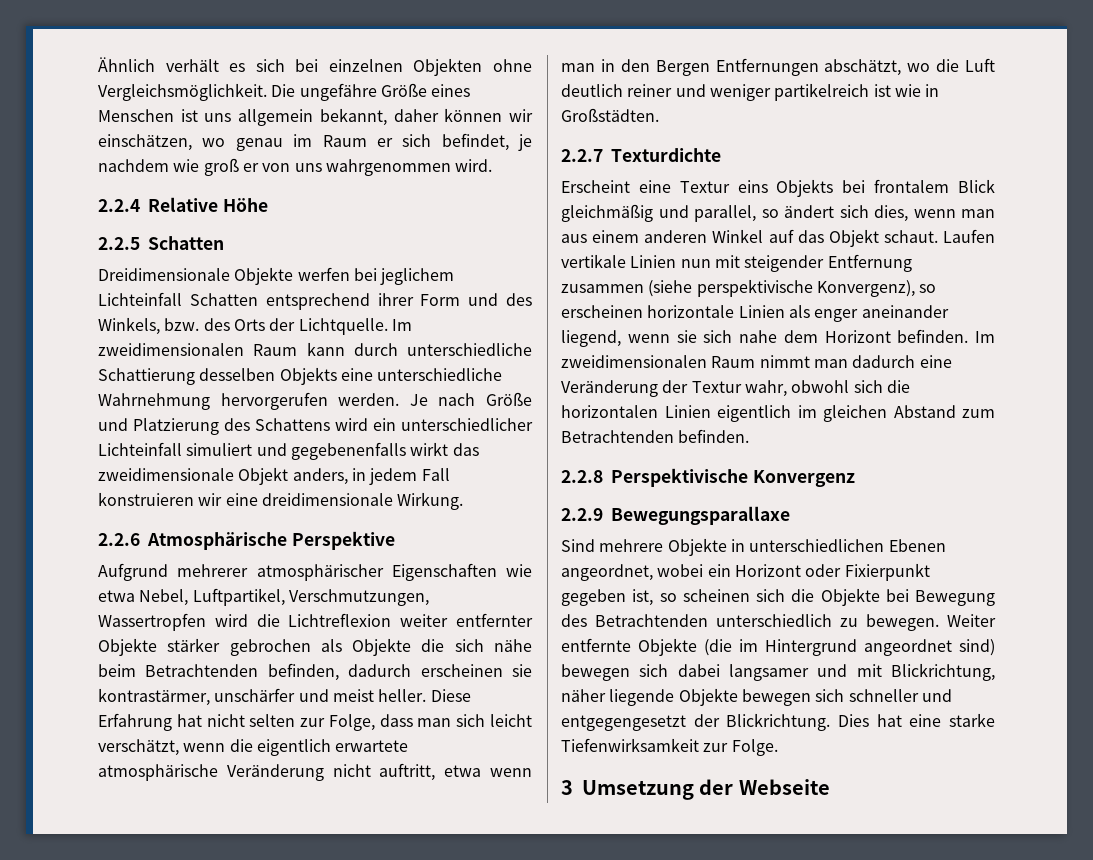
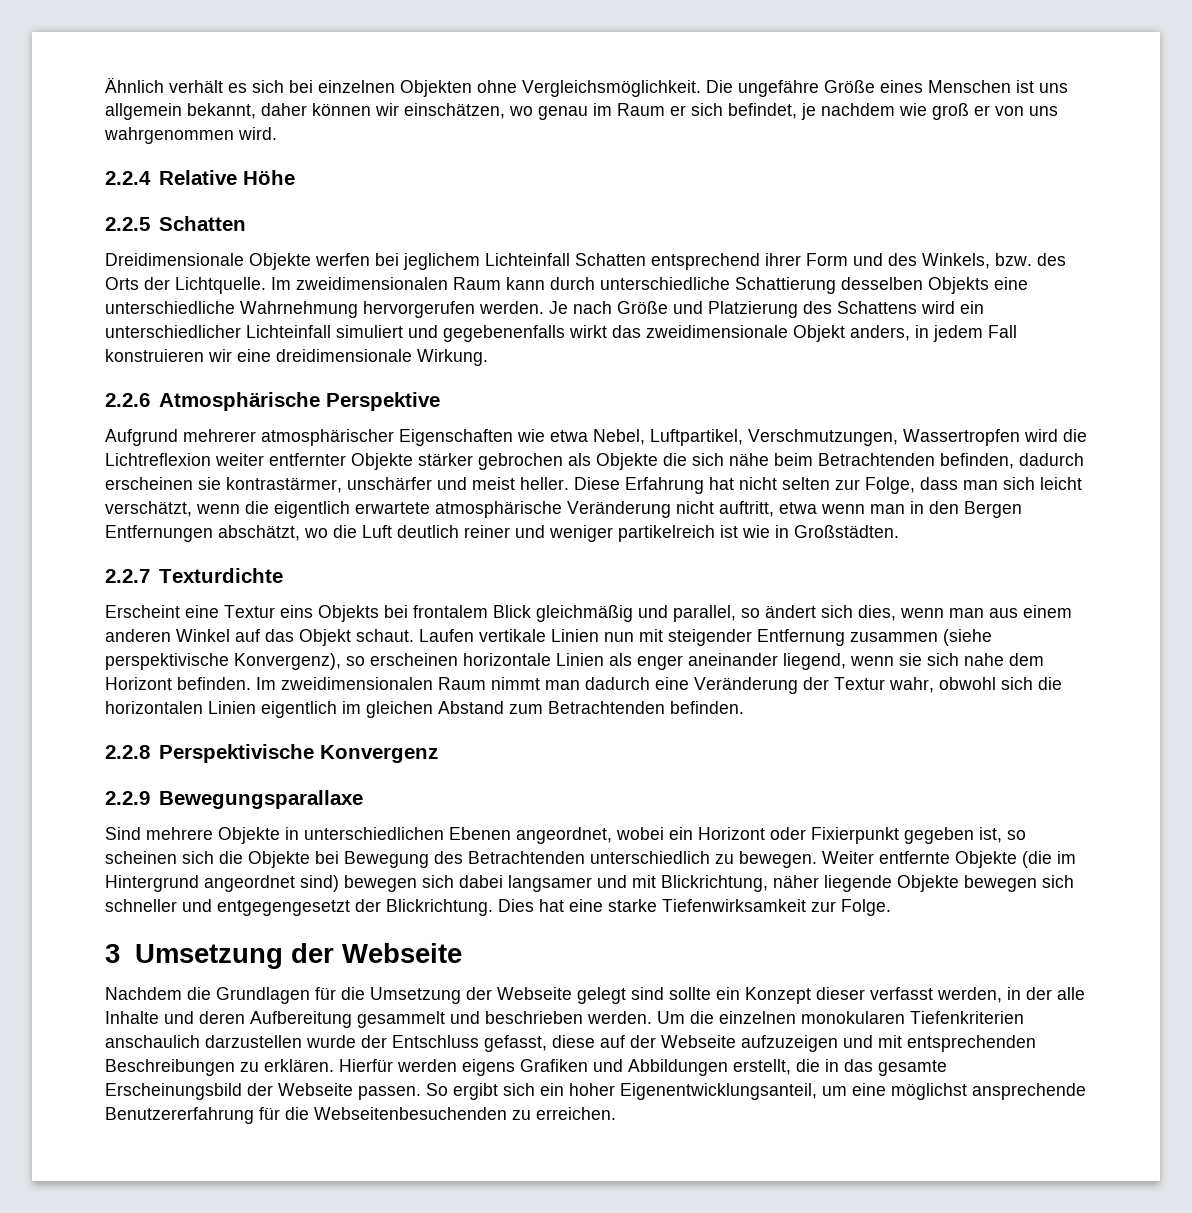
(830, 787) none -> [105,987,1085,1004] [105,1011,1024,1028] [105,1035,1036,1052] [105,1059,947,1076] [105,1083,1086,1100] [105,1107,616,1124] // Nachdem die Grundlagen für die Umsetzung der Webseite gelegt sind sollte ein Konzept dieser verfasst werden, in der alle Inhalte und deren Aufbereitung gesammelt und beschrieben werden. Um die einzelnen monokularen Tiefenkriterien anschaulich darzustellen wurde der Entschluss gefasst, diese auf der Webseite aufzuzeigen und mit entsprechenden Beschreibungen zu erklären. Hierfür werden eigens Grafiken und Abbildungen erstellt, die in das gesamte Erscheinungsbild der Webseite passen. So ergibt sich ein hoher Eigenentwicklungsanteil, um eine möglichst ansprechende Benutzererfahrung für die Webseitenbesuchenden zu erreichen.

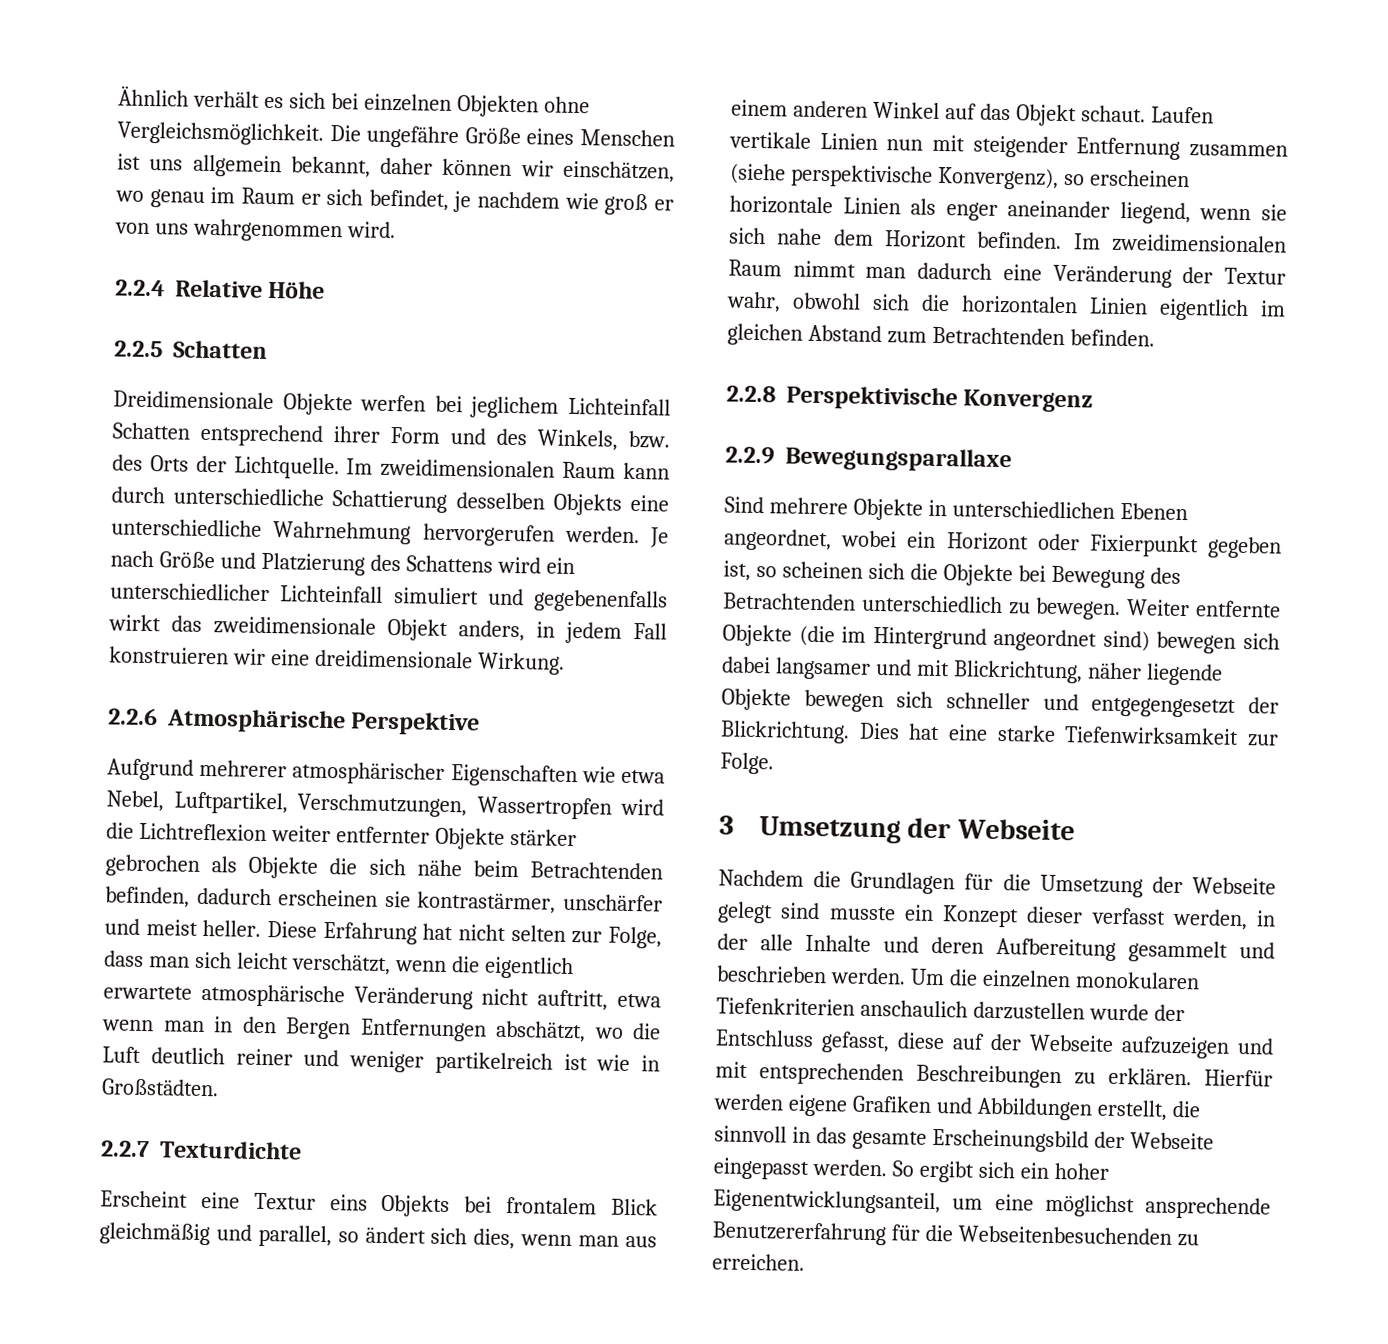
[669,987,711,1000] sollte -> [828,906,896,921] musste
[462,1059,515,1076] eigens -> [787,1094,848,1117] eigene
(820, 1065) none -> [714,1125,787,1143] sinnvoll
[358,1086,421,1100] passen. -> [713,1157,888,1180] eingepasst werden.

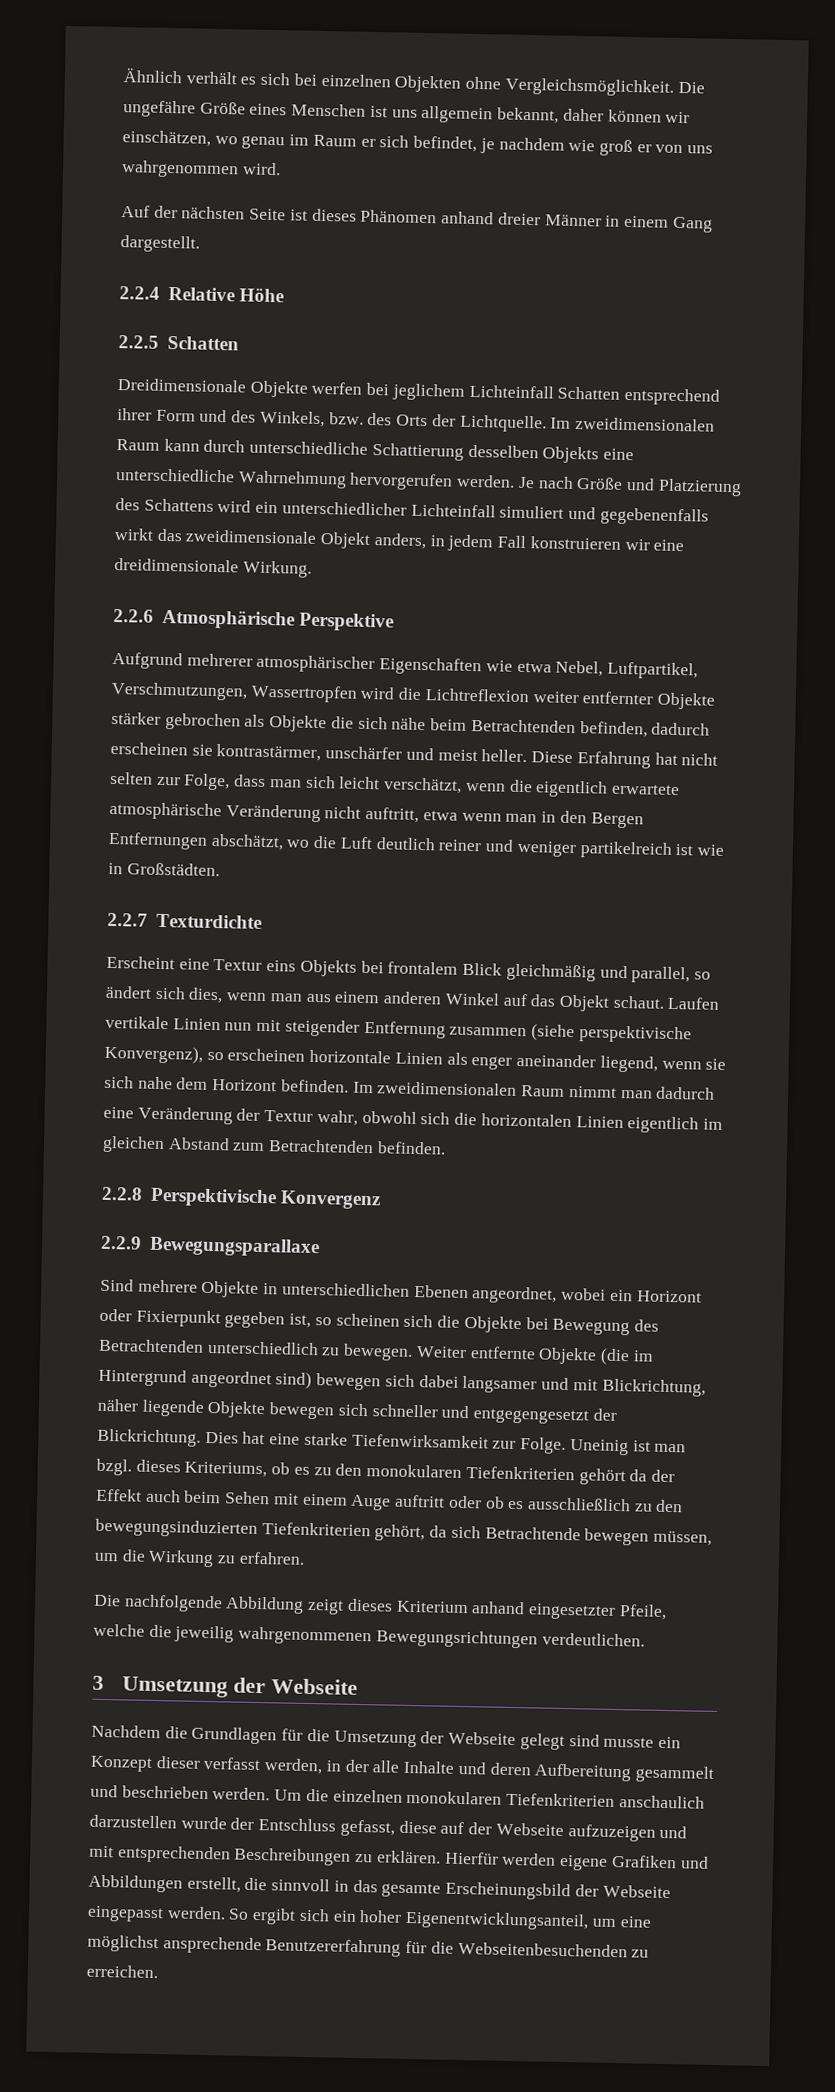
(396, 230) none -> [121,205,713,233] [120,235,200,253] // Auf der nächsten Seite ist dieses Phänomen anhand dreier Männer in einem Gang dargestellt.
(774, 763) none -> [569,1439,687,1456] [96,1458,675,1486] [96,1488,684,1513] [95,1518,713,1546] [94,1549,305,1568] [93,1594,667,1620] [93,1623,645,1649] Uneinig ist man bzgl. dieses Kriteriums, ob es zu den monokularen Tiefenkriterien gehört da der Effekt auch beim Sehen mit einem Auge auftritt oder ob es ausschließlich zu den bewegungsinduzierten Tiefenkriterien gehört, da sich Betrachtende bewegen müssen, um die Wirkung zu erfahren. // Die nachfolgende Abbildung zeigt dieses Kriterium anhand eingesetzter Pfeile, welche die jeweilig wahrgenommenen Bewegungsrichtungen verdeutlichen.

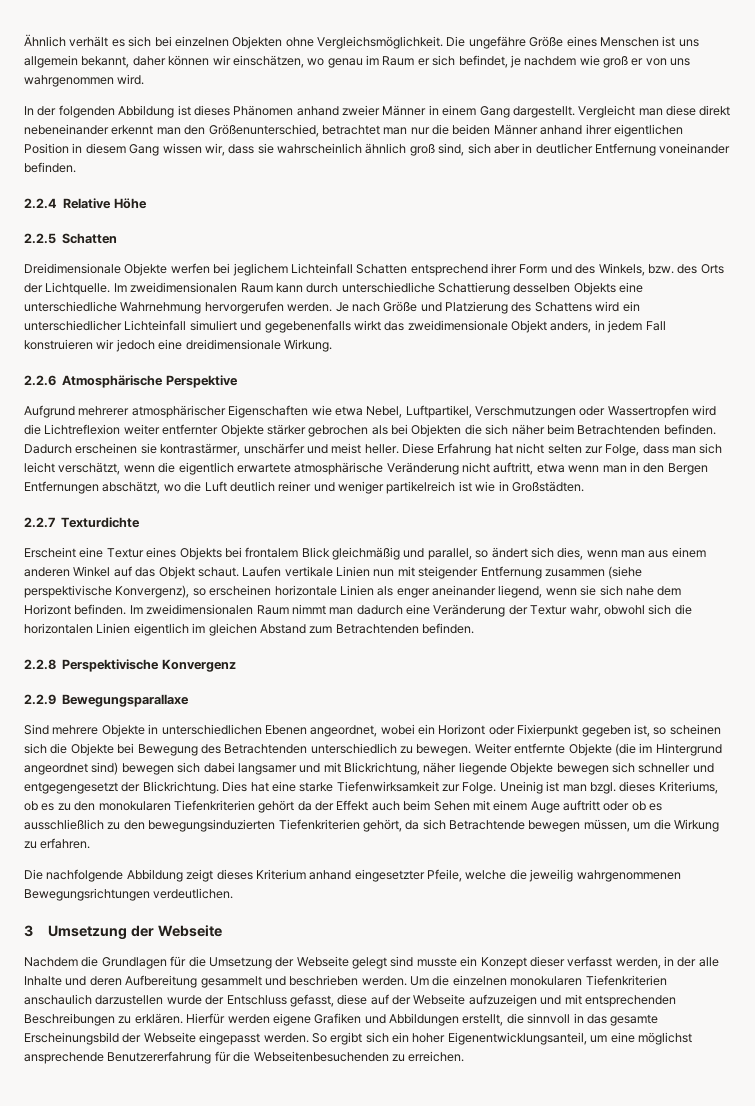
[121,205,287,221] Auf der nächsten Seite -> [24,105,175,118] In der folgenden Abbildung
[497,212,541,226] dreier -> [342,105,380,116] zweier
(200, 244) none -> [578,105,731,118] [24,124,683,137] [24,143,731,156] [24,162,76,173] Vergleicht man diese direkt nebeneinander erkennt man den Größenunterschied, betrachtet man nur die beiden Männer anhand ihrer eigentlichen Position in diesem Gang wissen wir, dass sie wahrscheinlich ähnlich groß sind, sich aber in deutlicher Entfernung voneinander befinden.
(650, 544) none -> [115,339,155,352] jedoch
[111,681,248,701] Verschmutzungen, -> [475,406,606,418] Verschmutzungen oder
[269,715,328,733] Objekte -> [391,424,462,437] bei Objekten
[391,717,427,731] nähe -> [511,424,545,435] näher
[579,721,711,738] befinden, dadurch -> [663,424,716,435] [24,444,72,454] befinden. Dadurch
[266,960,297,972] eins -> [146,547,177,558] eines

